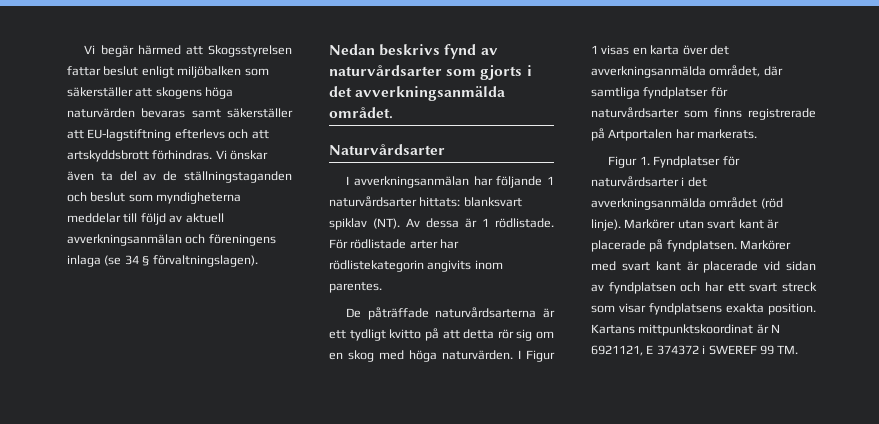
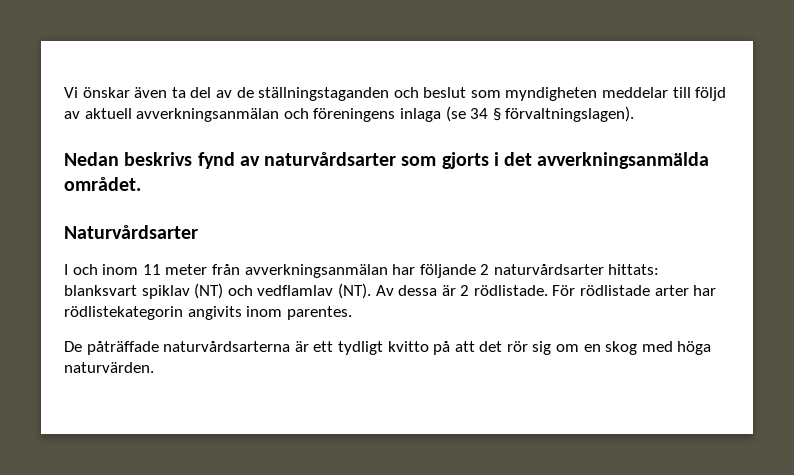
[84,45,292,57] [67,66,269,78] [67,87,234,99] [67,108,293,118] [67,129,269,141] [67,150,227,162] Vi begär härmed att Skogsstyrelsen fattar beslut enligt miljöbalken som säkerställer att skogens höga naturvärden bevaras samt säkerställer att EU-lagstiftning efterlevs och att artskyddsbrott förhindras. Vi -> [64,87,78,98] Vi
[156,192,242,204] myndigheterna -> [505,87,598,101] myndigheten
(350, 180) none -> [72,264,240,275] och inom 11 meter från
[547,176,554,185] 1 -> [480,264,490,275] 2
(367, 224) none -> [194,283,334,299] (NT) och vedflamlav
[482,218,489,227] 1 -> [460,285,470,296] 2
[463,329,495,339] detta -> [479,341,503,352] det
[518,350,555,362] [591,45,729,55] [591,65,783,78] [591,87,728,99] [591,107,816,120] [591,128,758,141] [608,156,740,168] [591,176,707,187] [591,197,783,210] [591,219,779,231] [591,239,792,252] [591,261,816,273] [591,282,817,294] [591,303,816,315] [591,324,781,336] [591,345,799,356] I Figur 1 visas en karta över det avverkningsanmälda området, där samtliga fyndplatser för naturvårdsarter som finns registrerade på Artportalen har markerats. // Figur 1. Fyndplatser för naturvårdsarter i det avverkningsanmälda området (röd linje). Markörer utan svart kant är placerade på fyndplatsen. Markörer med svart kant är placerade vid sidan av fyndplatsen och har ett svart streck som visar fyndplatsens exakta position. Kartans mittpunktskoordinat är N 6921121, E 374372 i SWEREF 99 TM. -> (154, 367) none

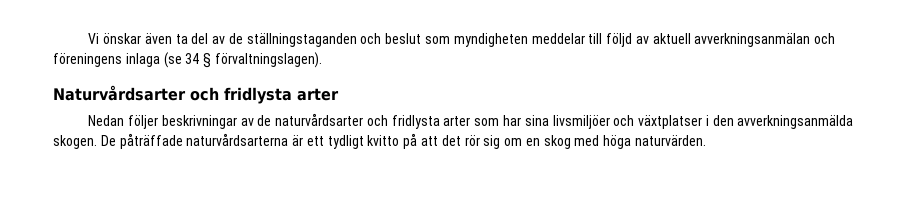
[64,152,710,169] [64,177,141,191] [64,225,198,239] [64,264,660,278] [64,283,717,299] [64,306,352,320] Nedan beskrivs fynd av naturvårdsarter som gjorts i det avverkningsanmälda området. // Naturvårdsarter // I och inom 11 meter från avverkningsanmälan har följande 2 naturvårdsarter hittats: blanksvart spiklav (NT) och vedflamlav (NT). Av dessa är 2 rödlistade. För rödlistade arter har rödlistekategorin angivits inom parentes. // -> [53,85,339,104] [88,113,854,129] [53,135,97,149] Naturvårdsarter och fridlysta arter // Nedan följer beskrivningar av de naturvårdsarter och fridlysta arter som har sina livsmiljöer och växtplatser i den avverkningsanmälda skogen.

